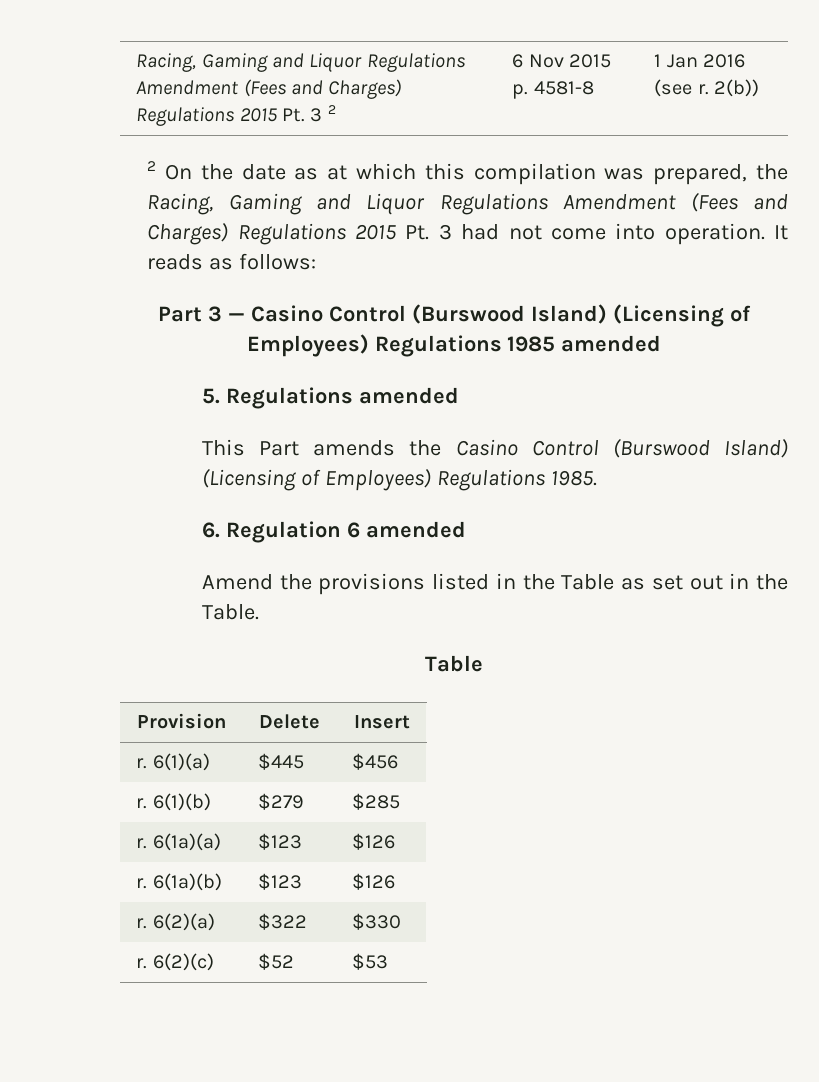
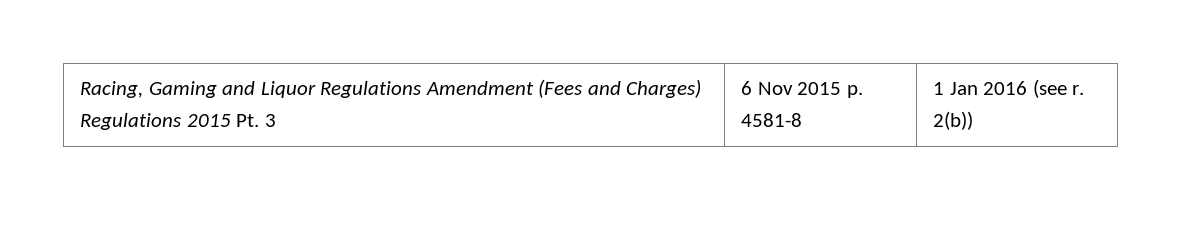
[327,105,336,114] 2 -> (276, 120) none
[147,161,788,185] [147,192,788,215] [147,222,789,245] [147,253,317,270] [158,304,751,327] [246,334,662,357] [201,387,459,409] [201,438,789,458] [201,468,597,491] [201,521,466,543] [201,573,788,595] [201,604,259,620] [425,655,483,672] [137,713,226,729] [259,714,320,729] [353,715,410,729] [136,753,210,771] [258,753,305,770] [352,753,399,770] [136,793,211,811] [258,793,305,810] [352,793,401,810] [136,833,221,851] [258,833,303,850] [352,833,396,850] [136,873,222,891] [258,873,303,890] [352,873,396,890] [136,913,215,931] [258,913,308,930] [352,913,402,930] [136,953,214,971] [258,953,295,970] [352,953,389,970] // 2 On the date as at which this compilation was prepared, the Racing, Gaming and Liquor Regulations Amendment (Fees and Charges) Regulations 2015 Pt. 3 had not come into operation. It reads as follows: // Part 3 — Casino Control (Burswood Island) (Licensing of Employees) Regulations 1985 amended // 5. Regulations amended // This Part amends the Casino Control (Burswood Island) (Licensing of Employees) Regulations 1985. // 6. Regulation 6 amended // Amend the provisions listed in the Table as set out in the Table. // Table // Provision | Delete | Insert // r. 6(1)(a) | $445 | $456 // r. 6(1)(b) | $279 | $285 // r. 6(1a)(a) | $123 | $126 // r. 6(1a)(b) | $123 | $126 // r. 6(2)(a) | $322 | $330 // r. 6(2)(c) | $52 | $53 -> (974, 120) none

